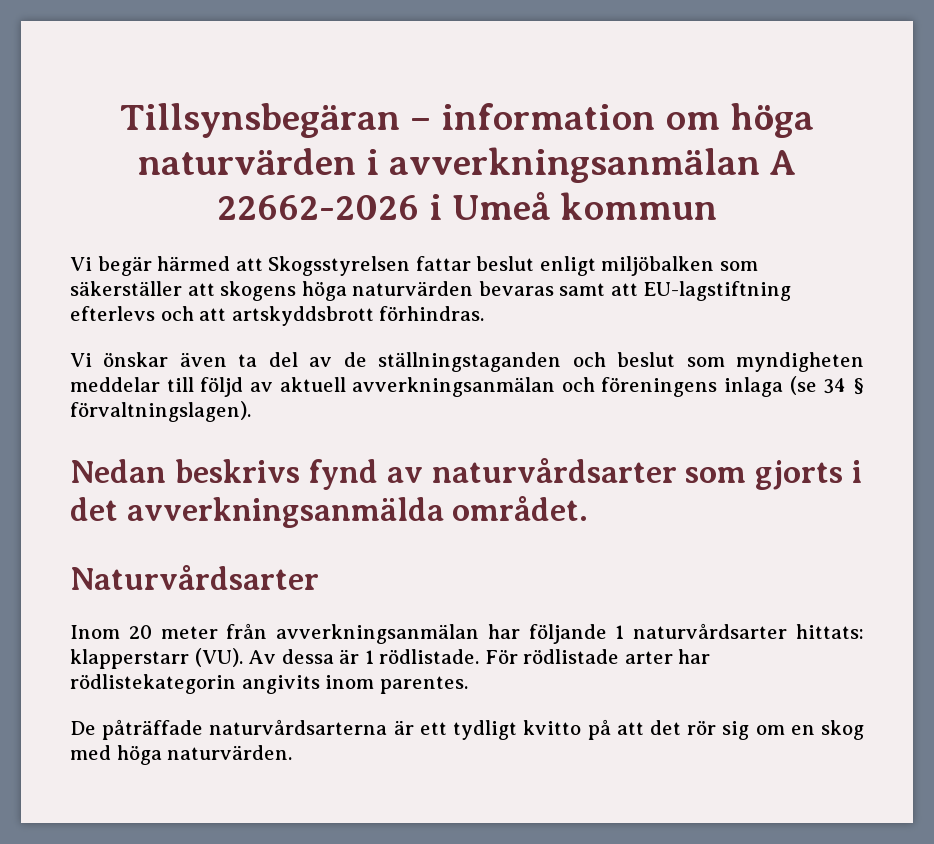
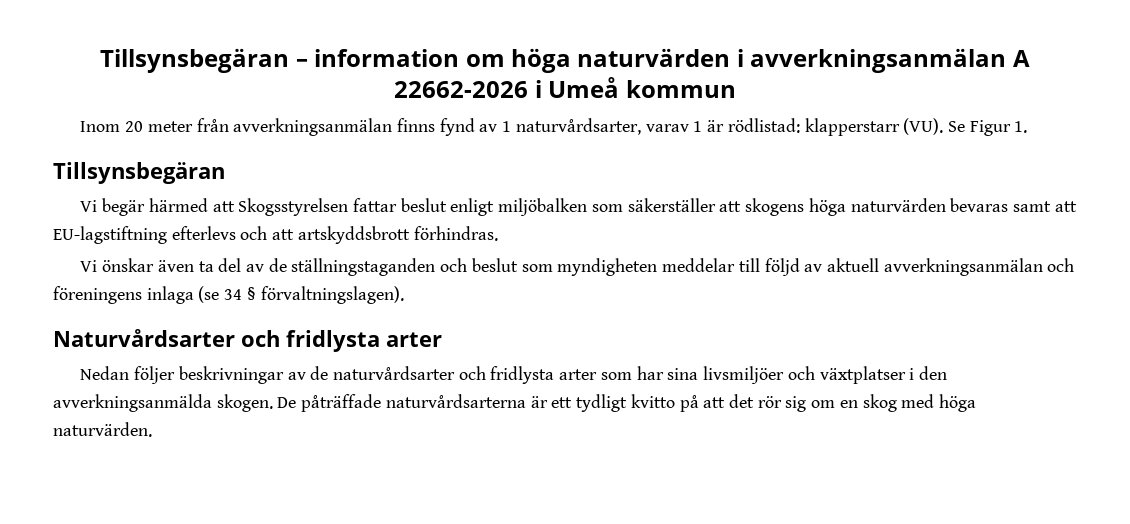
(718, 206) none -> [80,118,1028,136] [53,162,225,184] // Inom 20 meter från avverkningsanmälan finns fynd av 1 naturvårdsarter, varav 1 är rödlistad: klapperstarr (VU). Se Figur 1. // Tillsynsbegäran
[70,458,862,490] [70,496,589,528] [70,565,319,590] [70,623,865,644] [70,648,711,669] [70,674,468,694] Nedan beskrivs fynd av naturvårdsarter som gjorts i det avverkningsanmälda området. // Naturvårdsarter // Inom 20 meter från avverkningsanmälan har följande 1 naturvårdsarter hittats: klapperstarr (VU). Av dessa är 1 rödlistade. För rödlistade arter har rödlistekategorin angivits inom parentes. // -> [53,329,442,352] [80,366,947,384] [53,394,273,412] Naturvårdsarter och fridlysta arter // Nedan följer beskrivningar av de naturvårdsarter och fridlysta arter som har sina livsmiljöer och växtplatser i den avverkningsanmälda skogen.

